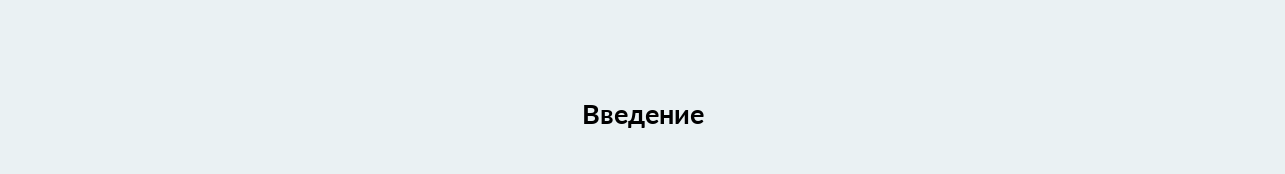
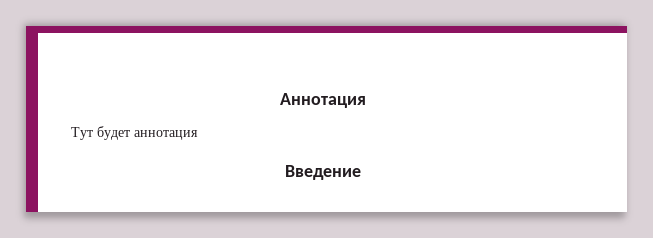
(581, 116) none -> [280,93,366,108] [71,126,198,140] Аннотация // Тут будет аннотация //

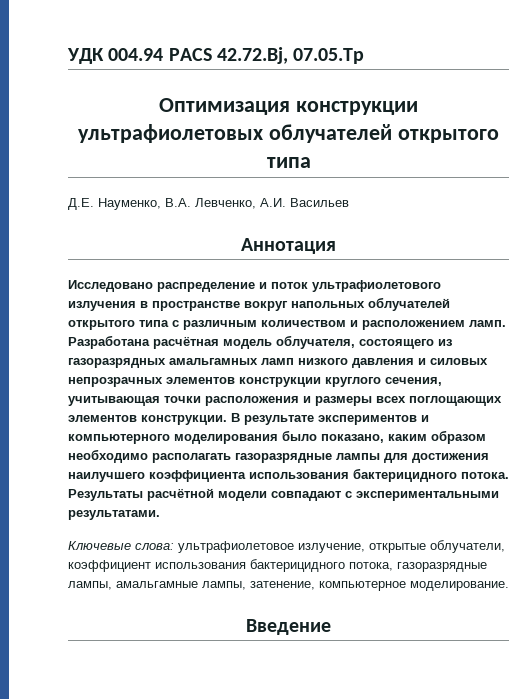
[280,93,366,108] [71,126,198,140] Аннотация // Тут будет аннотация -> [67,47,365,64] [159,98,418,115] [78,124,499,143] [266,157,311,168] [68,198,349,210] [241,238,336,254] [68,280,441,292] [68,297,450,311] [68,320,506,330] [68,335,453,349] [68,358,488,368] [68,377,442,387] [68,396,502,406] [68,413,429,425] [68,430,486,444] [68,449,489,463] [68,468,509,482] [68,488,499,501] [68,510,160,520] [68,540,505,553] [68,559,487,572] [68,581,509,591] УДК 004.94 PACS 42.72.Bj, 07.05.Tp // Оптимизация конструкции ультрафиолетовых облучателей открытого типа // Д.Е. Науменко, В.А. Левченко, А.И. Васильев // Аннотация // Исследовано распределение и поток ультрафиолетового излучения в пространстве вокруг напольных облучателей открытого типа с различным количеством и расположением ламп. Разработана расчётная модель облучателя, состоящего из газоразрядных амальгамных ламп низкого давления и силовых непрозрачных элементов конструкции круглого сечения, учитывающая точки расположения и размеры всех поглощающих элементов конструкции. В результате экспериментов и компьютерного моделирования было показано, каким образом необходимо располагать газоразрядные лампы для достижения наилучшего коэффициента использования бактерицидного потока. Результаты расчётной модели совпадают с экспериментальными результатами. // Ключевые слова: ультрафиолетовое излучение, открытые облучатели, коэффициент использования бактерицидного потока, газоразрядные лампы, амальгамные лампы, затенение, компьютерное моделирование.

